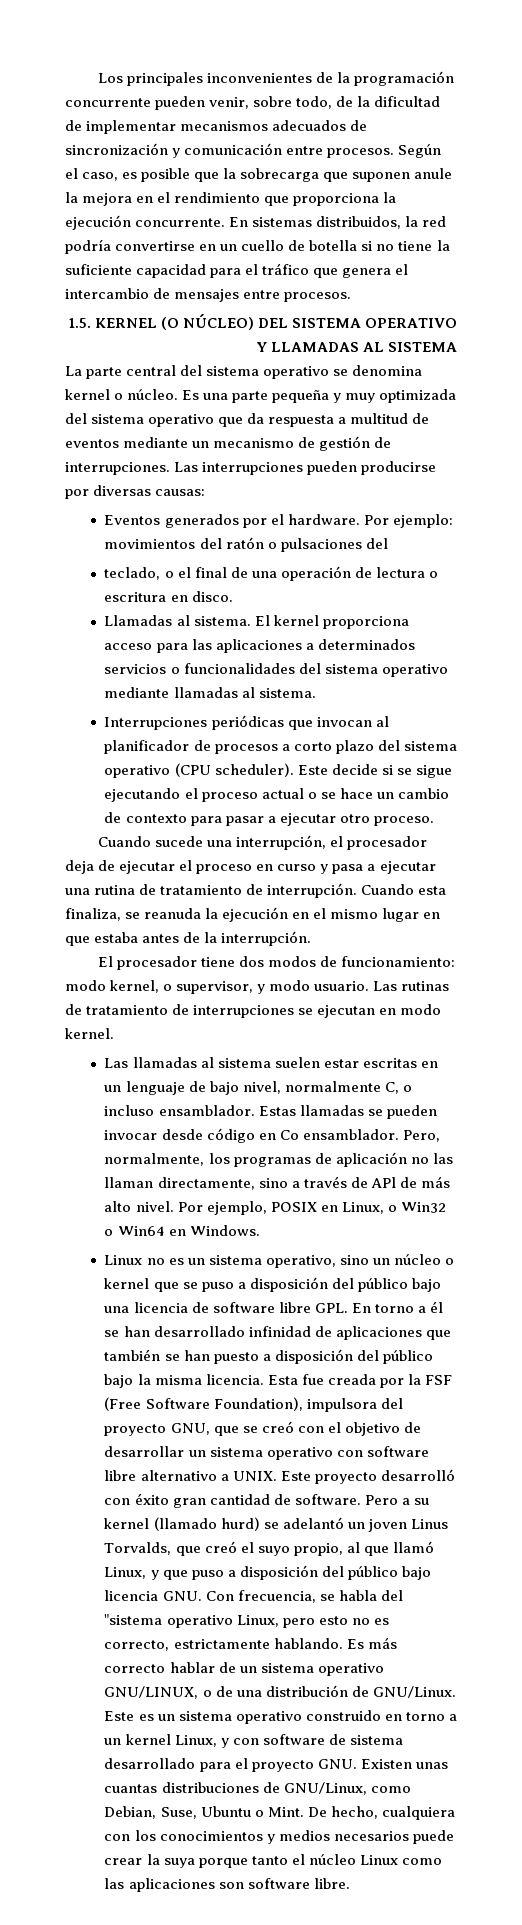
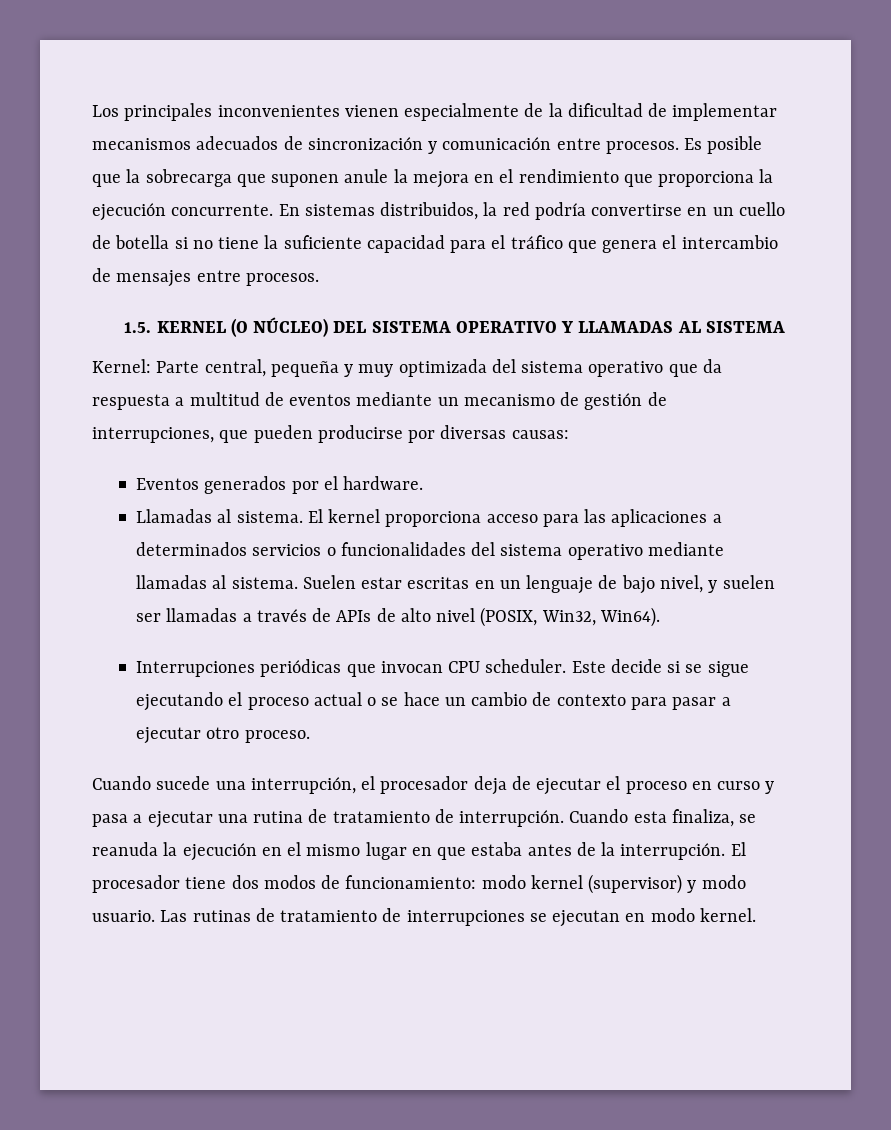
[316,71,455,86] [65,96,333,110] de la programación concurrente pueden venir, sobre todo, -> [344,103,520,121] vienen especialmente
[398,144,442,158] [65,168,138,181] Según el caso, es -> [684,138,703,150] Es
[65,365,423,379] [65,389,269,403] La parte central del sistema operativo se denomina kernel o núcleo. Es una parte -> [92,359,266,377] Kernel: Parte central,
[65,462,304,475] interrupciones. Las interrupciones -> [92,427,249,443] interrupciones, que
[363,514,453,528] [104,537,388,552] [104,566,438,581] [104,591,233,602] Por ejemplo: movimientos del ratón o pulsaciones del // teclado, o el final de una operación de lectura o escritura en disco. -> (424, 483) none
[104,715,389,730] [104,740,457,754] [104,763,294,778] // Interrupciones periódicas que invocan al planificador de procesos a corto plazo del sistema operativo (CPU scheduler). -> [302,575,775,594] [136,607,661,627] [136,659,567,677] Suelen estar escritas en un lenguaje de bajo nivel, y suelen ser llamadas a través de APIs de alto nivel (POSIX, Win32, Win64). // Interrupciones periódicas que invocan CPU scheduler.
(312, 938) // -> (726, 851) none
[110,980,254,994] kernel, o supervisor, -> [530,874,683,894] kernel (supervisor)
[104,1057,438,1068] [104,1081,412,1095] [104,1105,437,1119] [104,1128,440,1143] [104,1152,453,1167] [104,1176,450,1190] [104,1201,446,1215] [104,1225,260,1236] [104,1254,454,1268] [104,1277,441,1292] [104,1301,443,1313] [104,1326,451,1340] [104,1349,433,1364] [104,1374,452,1388] [104,1397,403,1412] [104,1421,421,1436] [104,1446,429,1460] [104,1469,455,1484] [104,1493,429,1508] [104,1517,448,1532] [104,1541,434,1556] [104,1565,431,1580] [104,1590,403,1603] [104,1614,389,1628] [104,1637,397,1651] [104,1662,384,1676] [104,1685,456,1699] [104,1710,457,1724] [104,1734,403,1748] [104,1758,448,1772] [104,1782,411,1795] [104,1806,455,1820] [104,1830,454,1844] [104,1854,442,1868] [104,1878,350,1892] // Las llamadas al sistema suelen estar escritas en un lenguaje de bajo nivel, normalmente C, o incluso ensamblador. Estas llamadas se pueden invocar desde código en Co ensamblador. Pero, normalmente, los programas de aplicación no las llaman directamente, sino a través de APl de más alto nivel. Por ejemplo, POSIX en Linux, o Win32 o Win64 en Windows. // Linux no es un sistema operativo, sino un núcleo o kernel que se puso a disposición del público bajo una licencia de software libre GPL. En torno a él se han desarrollado infinidad de aplicaciones que también se han puesto a disposición del público bajo la misma licencia. Esta fue creada por la FSF (Free Software Foundation), impulsora del proyecto GNU, que se creó con el objetivo de desarrollar un sistema operativo con software libre alternativo a UNIX. Este proyecto desarrolló con éxito gran cantidad de software. Pero a su kernel (llamado hurd) se adelantó un joven Linus Torvalds, que creó el suyo propio, al que llamó Linux, y que puso a disposición del público bajo licencia GNU. Con frecuencia, se habla del "sistema operativo Linux, pero esto no es correcto, estrictamente hablando. Es más correcto hablar de un sistema operativo GNU/LINUX, o de una distribución de GNU/Linux. Este es un sistema operativo construido en torno a un kernel Linux, y con software de sistema desarrollado para el proyecto GNU. Existen unas cuantas distribuciones de GNU/Linux, como Debian, Suse, Ubuntu o Mint. De hecho, cualquiera con los conocimientos y medios necesarios puede crear la suya porque tanto el núcleo Linux como las aplicaciones son software libre. -> (756, 915) none

